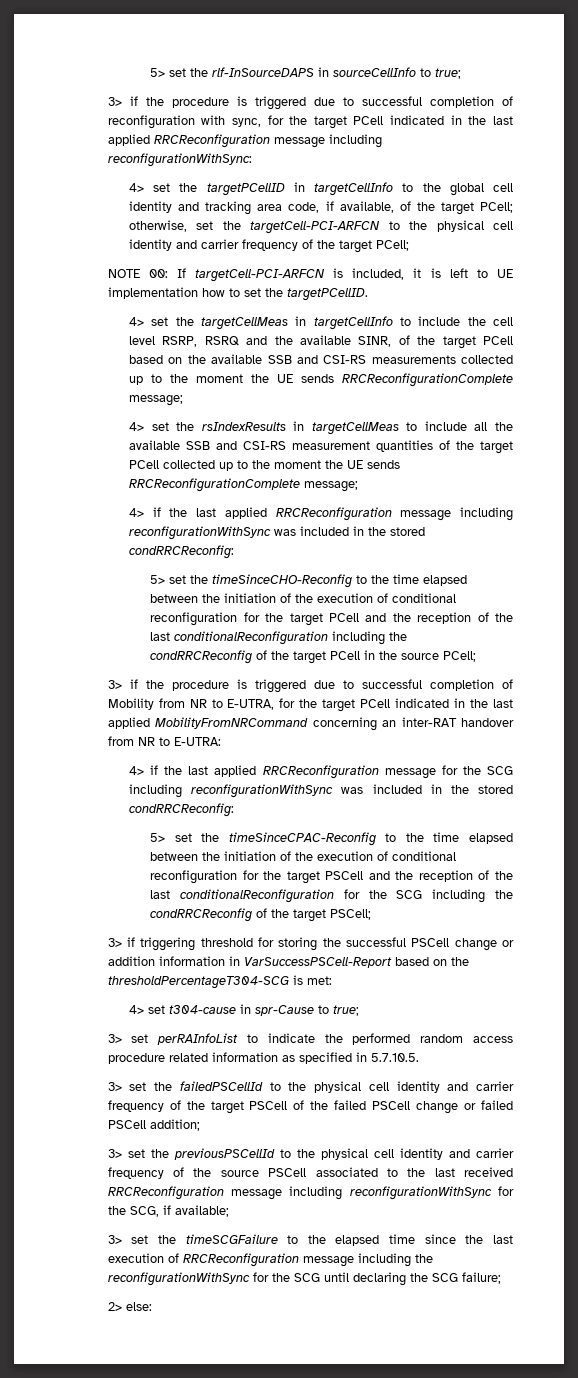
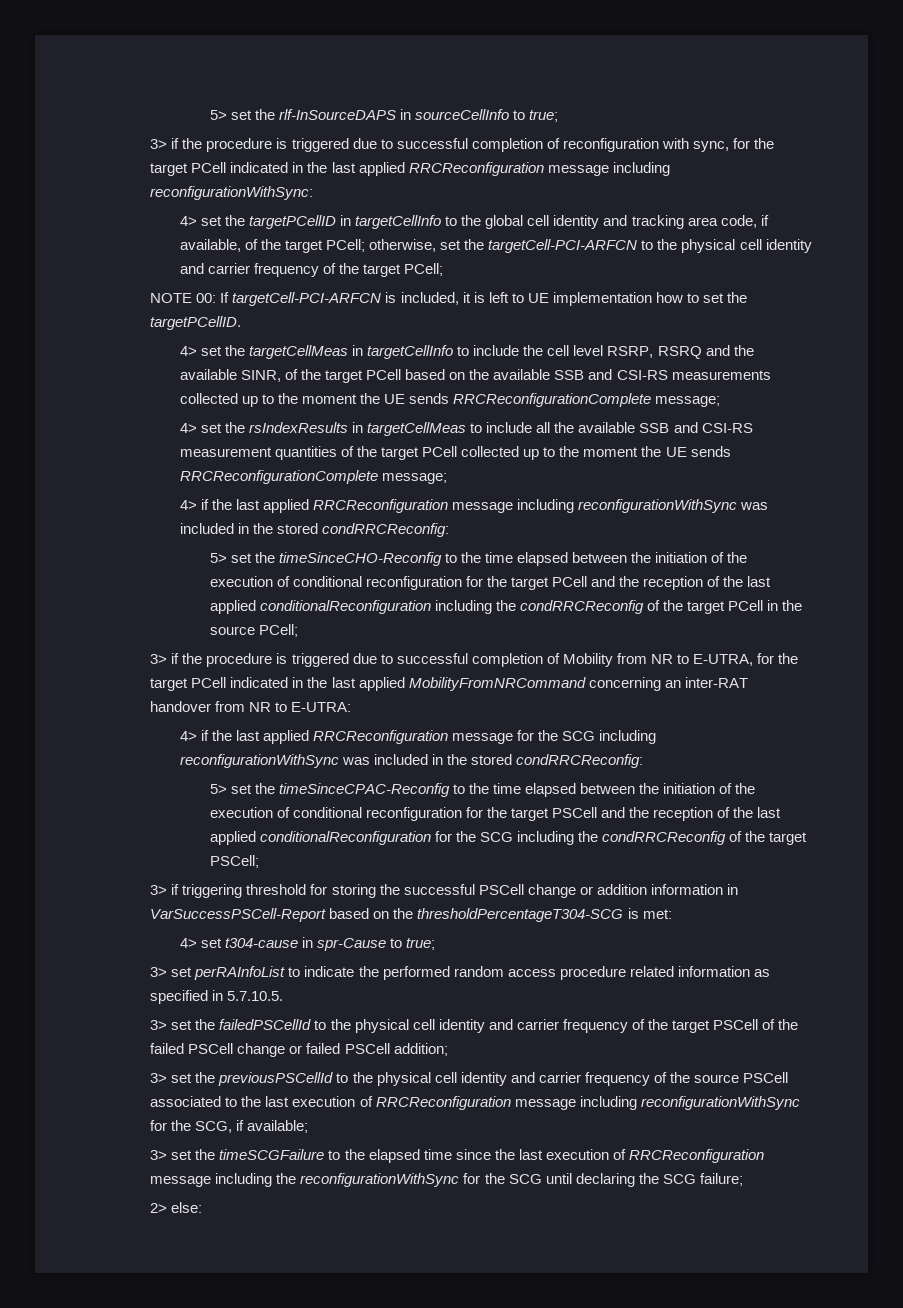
(171, 636) none -> [209,600,256,614] applied
(171, 894) none -> [209,831,256,845] applied
[463,1167,513,1177] received -> [292,1096,373,1107] execution of

